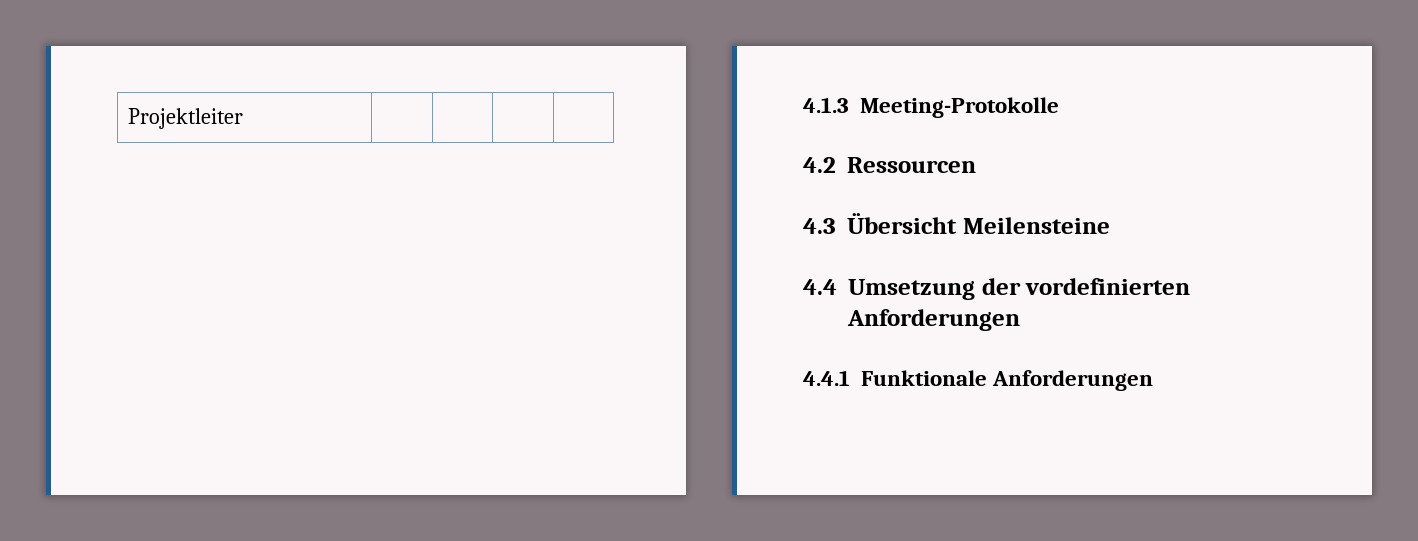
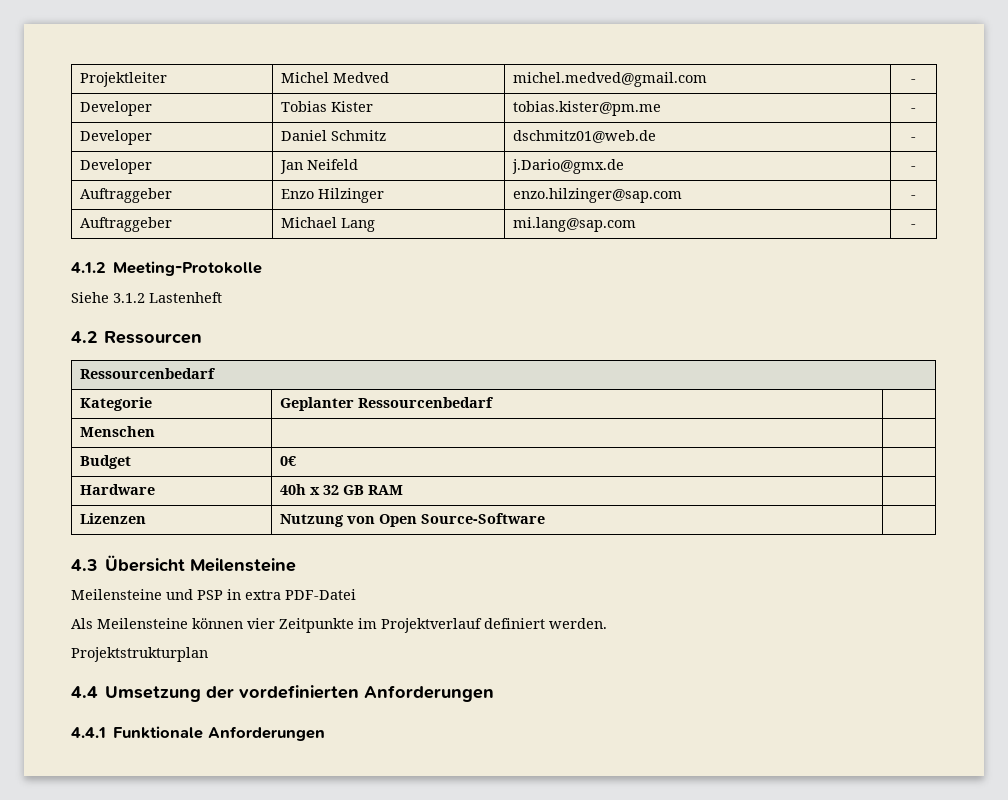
[803,97,1059,118] [803,157,976,173] [803,213,1110,234] | | | // 4.1.3 Meeting-Protokolle // 4.2 Ressourcen // 4.3 Übersicht Meilensteine -> [281,72,390,83] [513,72,708,87] [911,79,916,83] [80,101,153,116] [281,101,374,112] [513,101,662,116] [911,108,916,112] [80,130,153,145] [281,130,387,141] [513,130,657,143] [911,137,916,141] [80,159,153,174] [280,159,359,174] [512,159,625,174] [911,166,916,170] [80,188,173,203] [281,188,385,203] [513,188,683,203] [911,195,916,199] [80,217,173,232] [281,217,376,232] [513,217,637,232] [911,224,916,228] [71,261,263,276] [71,292,222,303] [71,331,203,344] [80,368,216,379] [80,397,153,411] [280,397,494,411] [80,426,156,437] [80,455,132,469] [280,456,297,466] [80,484,156,495] [280,484,404,495] [80,513,147,524] [280,513,546,527] [71,555,297,572] [71,589,356,600] [71,618,607,633] [71,647,208,662] Michel Medved | michel.medved@gmail.com | - // Developer | Tobias Kister | tobias.kister@pm.me | - // Developer | Daniel Schmitz | dschmitz01@web.de | - // Developer | Jan Neifeld | j.Dario@gmx.de | - // Auftraggeber | Enzo Hilzinger | enzo.hilzinger@sap.com | - // Auftraggeber | Michael Lang | mi.lang@sap.com | - // 4.1.2 Meeting-Protokolle // Siehe 3.1.2 Lastenheft // 4.2 Ressourcen // Ressourcenbedarf // Kategorie | Geplanter Ressourcenbedarf | // Menschen | | // Budget | 0€ | // Hardware | 40h x 32 GB RAM | // Lizenzen | Nutzung von Open Source-Software | // 4.3 Übersicht Meilensteine // Meilensteine und PSP in extra PDF-Datei // Als Meilensteine können vier Zeitpunkte im Projektverlauf definiert werden. // Projektstrukturplan

